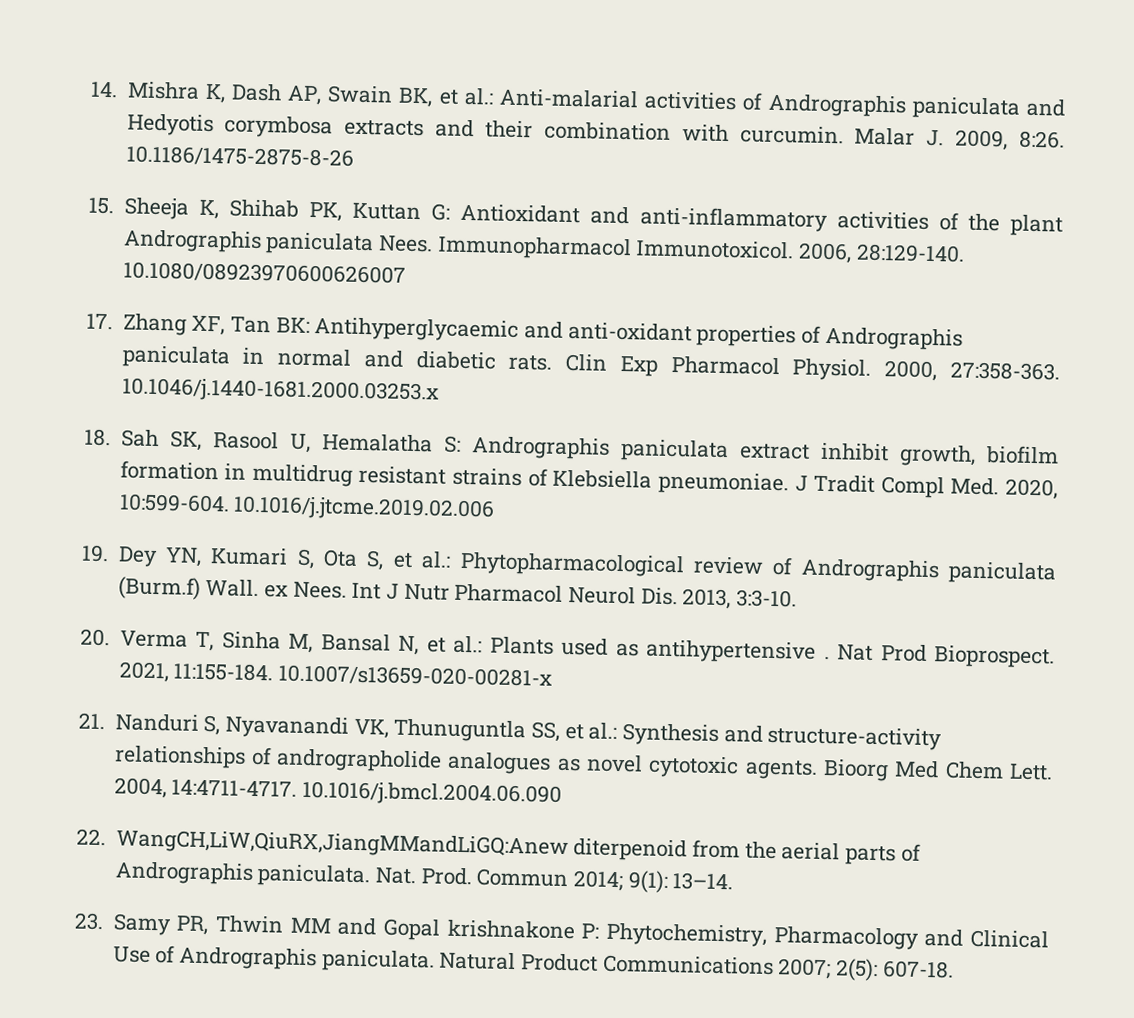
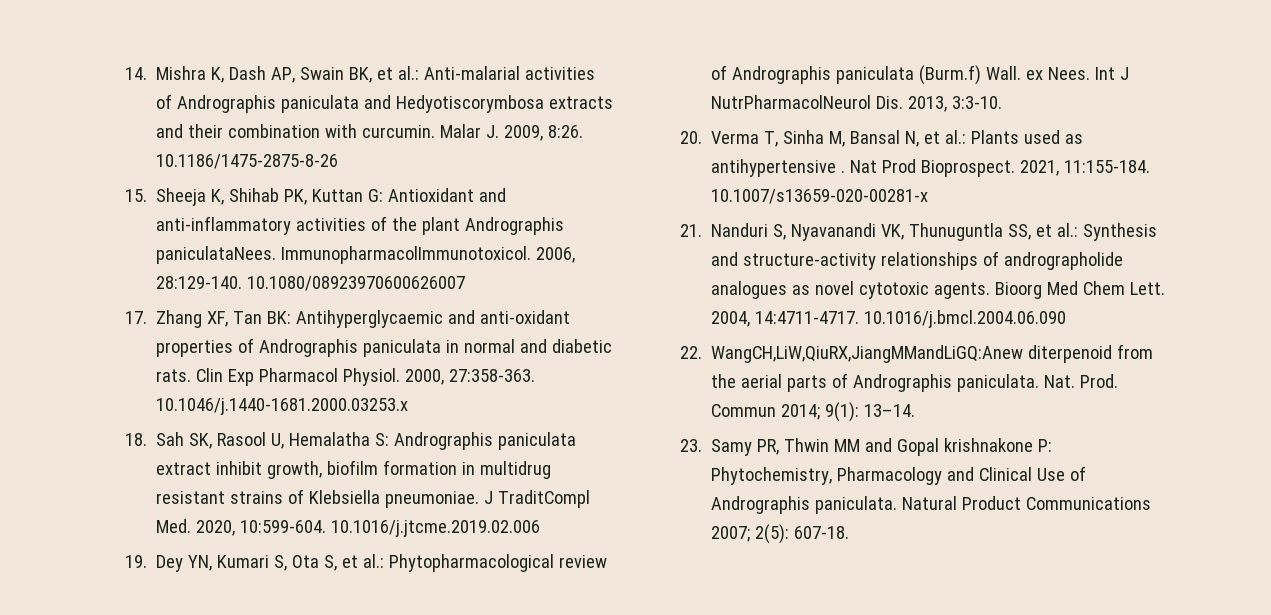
[126,113,334,139] Hedyotis corymbosa -> [396,95,545,113] Hedyotiscorymbosa
[265,232,795,261] paniculata Nees. Immunopharmacol Immunotoxicol. -> [156,246,532,264] paniculataNees. ImmunopharmacolImmunotoxicol.
[813,474,945,499] Tradit Compl -> [498,490,591,508] TraditCompl
[403,583,636,605] Nutr Pharmacol Neurol -> [711,95,872,109] NutrPharmacolNeurol

